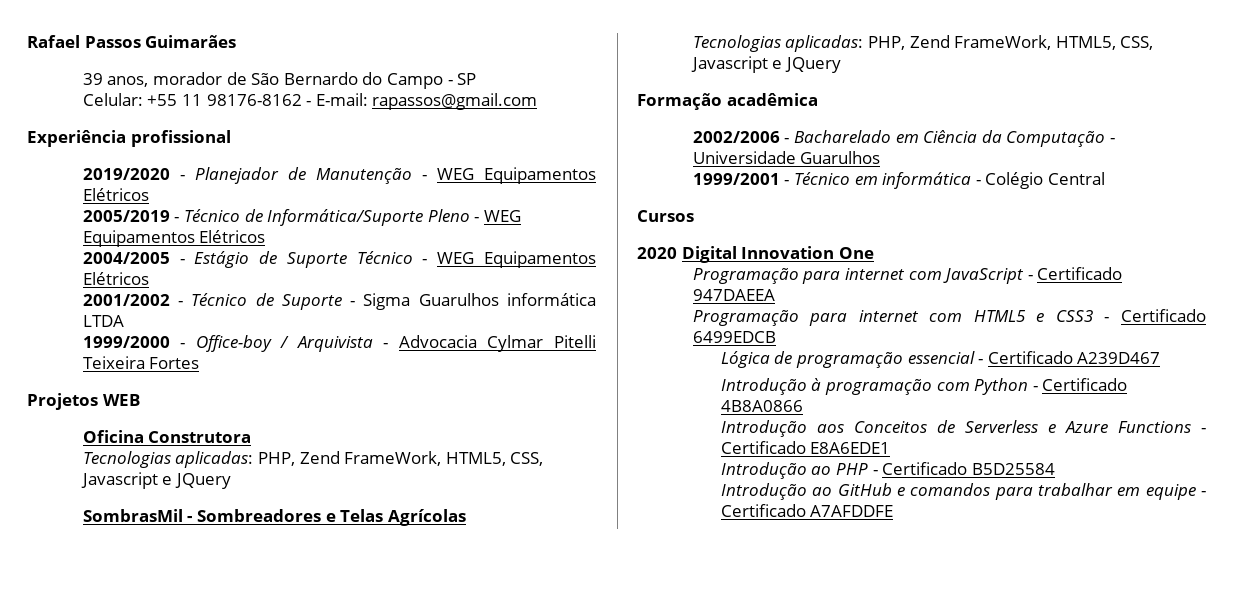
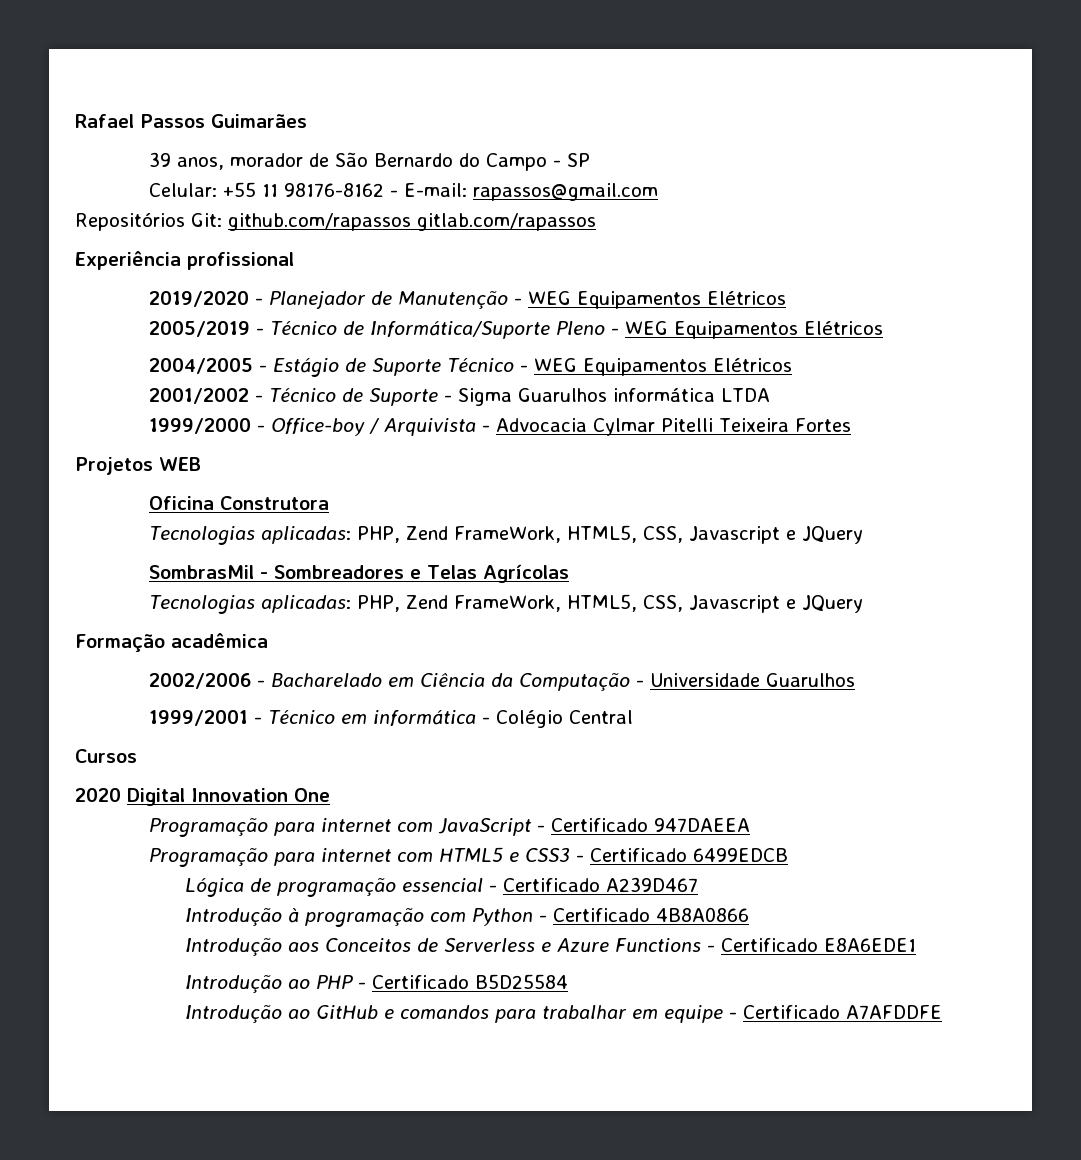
(538, 101) none -> [75,212,596,231] // Repositórios Git: github.com/rapassos gitlab.com/rapassos

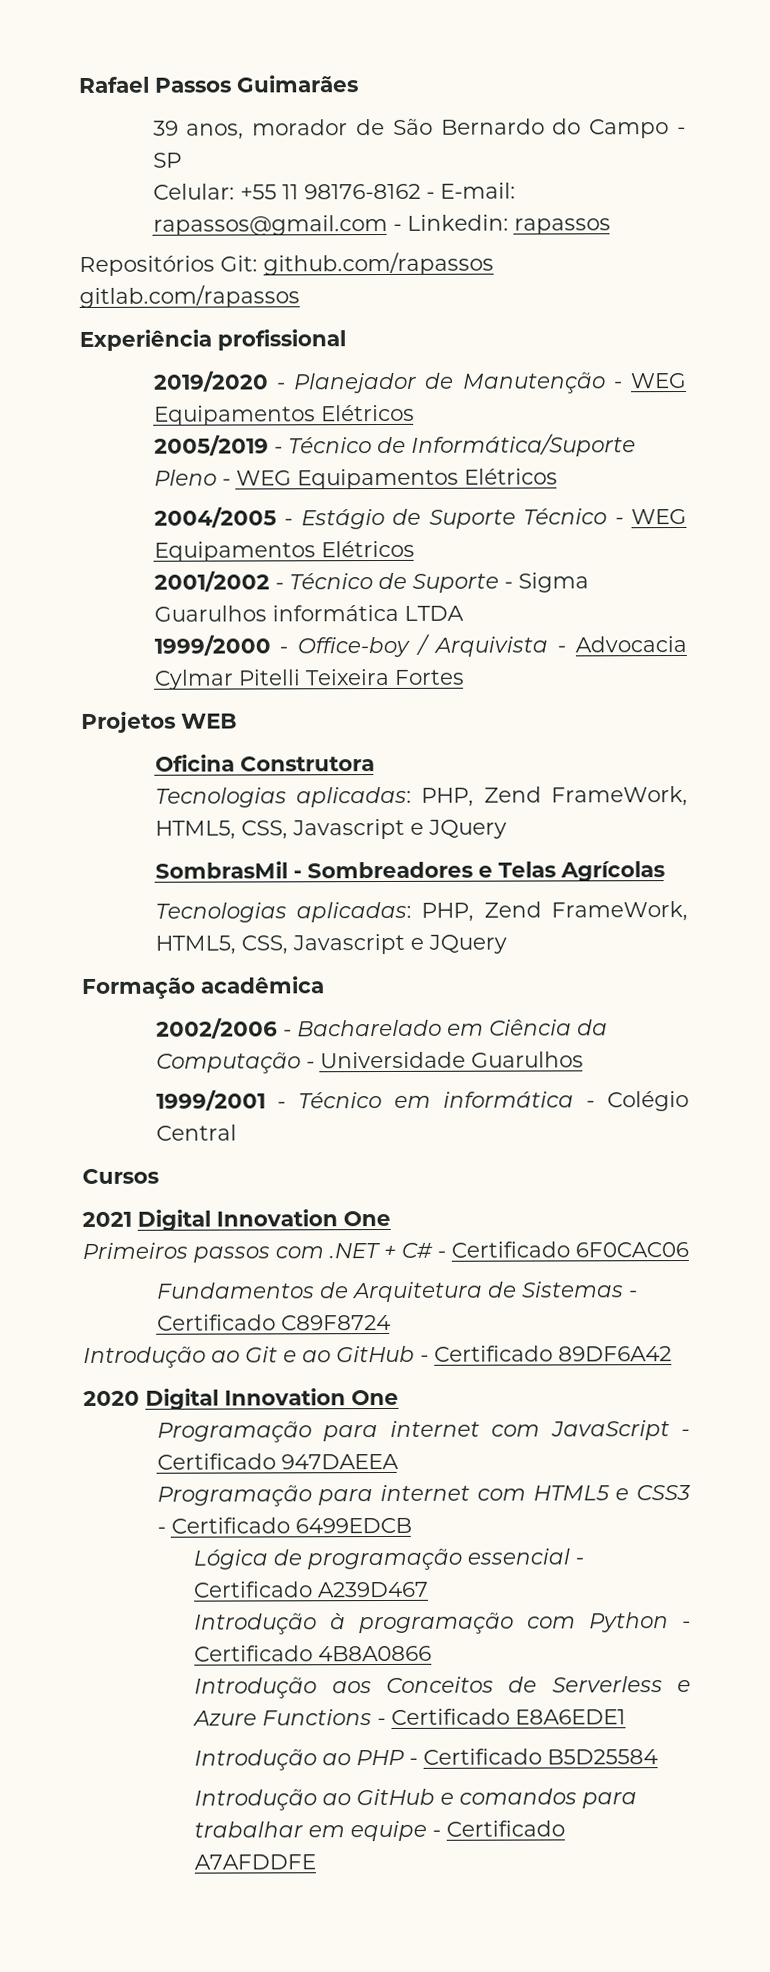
(658, 192) none -> [392,214,611,235] - Linkedin: rapassos
(137, 756) none -> [82,1209,391,1231] [82,1241,689,1263] [155,1281,638,1303] [156,1314,391,1331] [83,1345,672,1369] // 2021 Digital Innovation One // Primeiros passos com .NET + C# - Certificado 6F0CAC06 // Fundamentos de Arquitetura de Sistemas - Certificado C89F8724 // Introdução ao Git e ao GitHub - Certificado 89DF6A42

